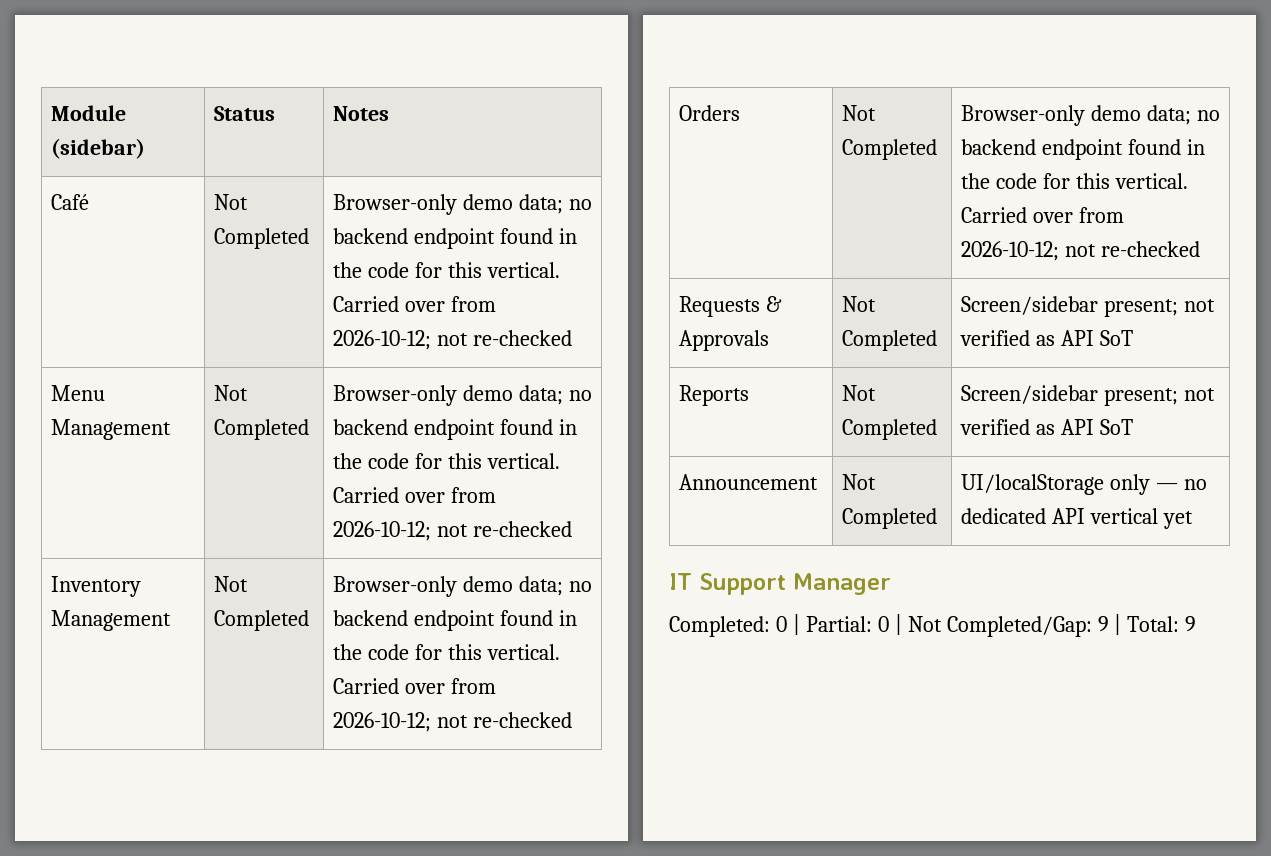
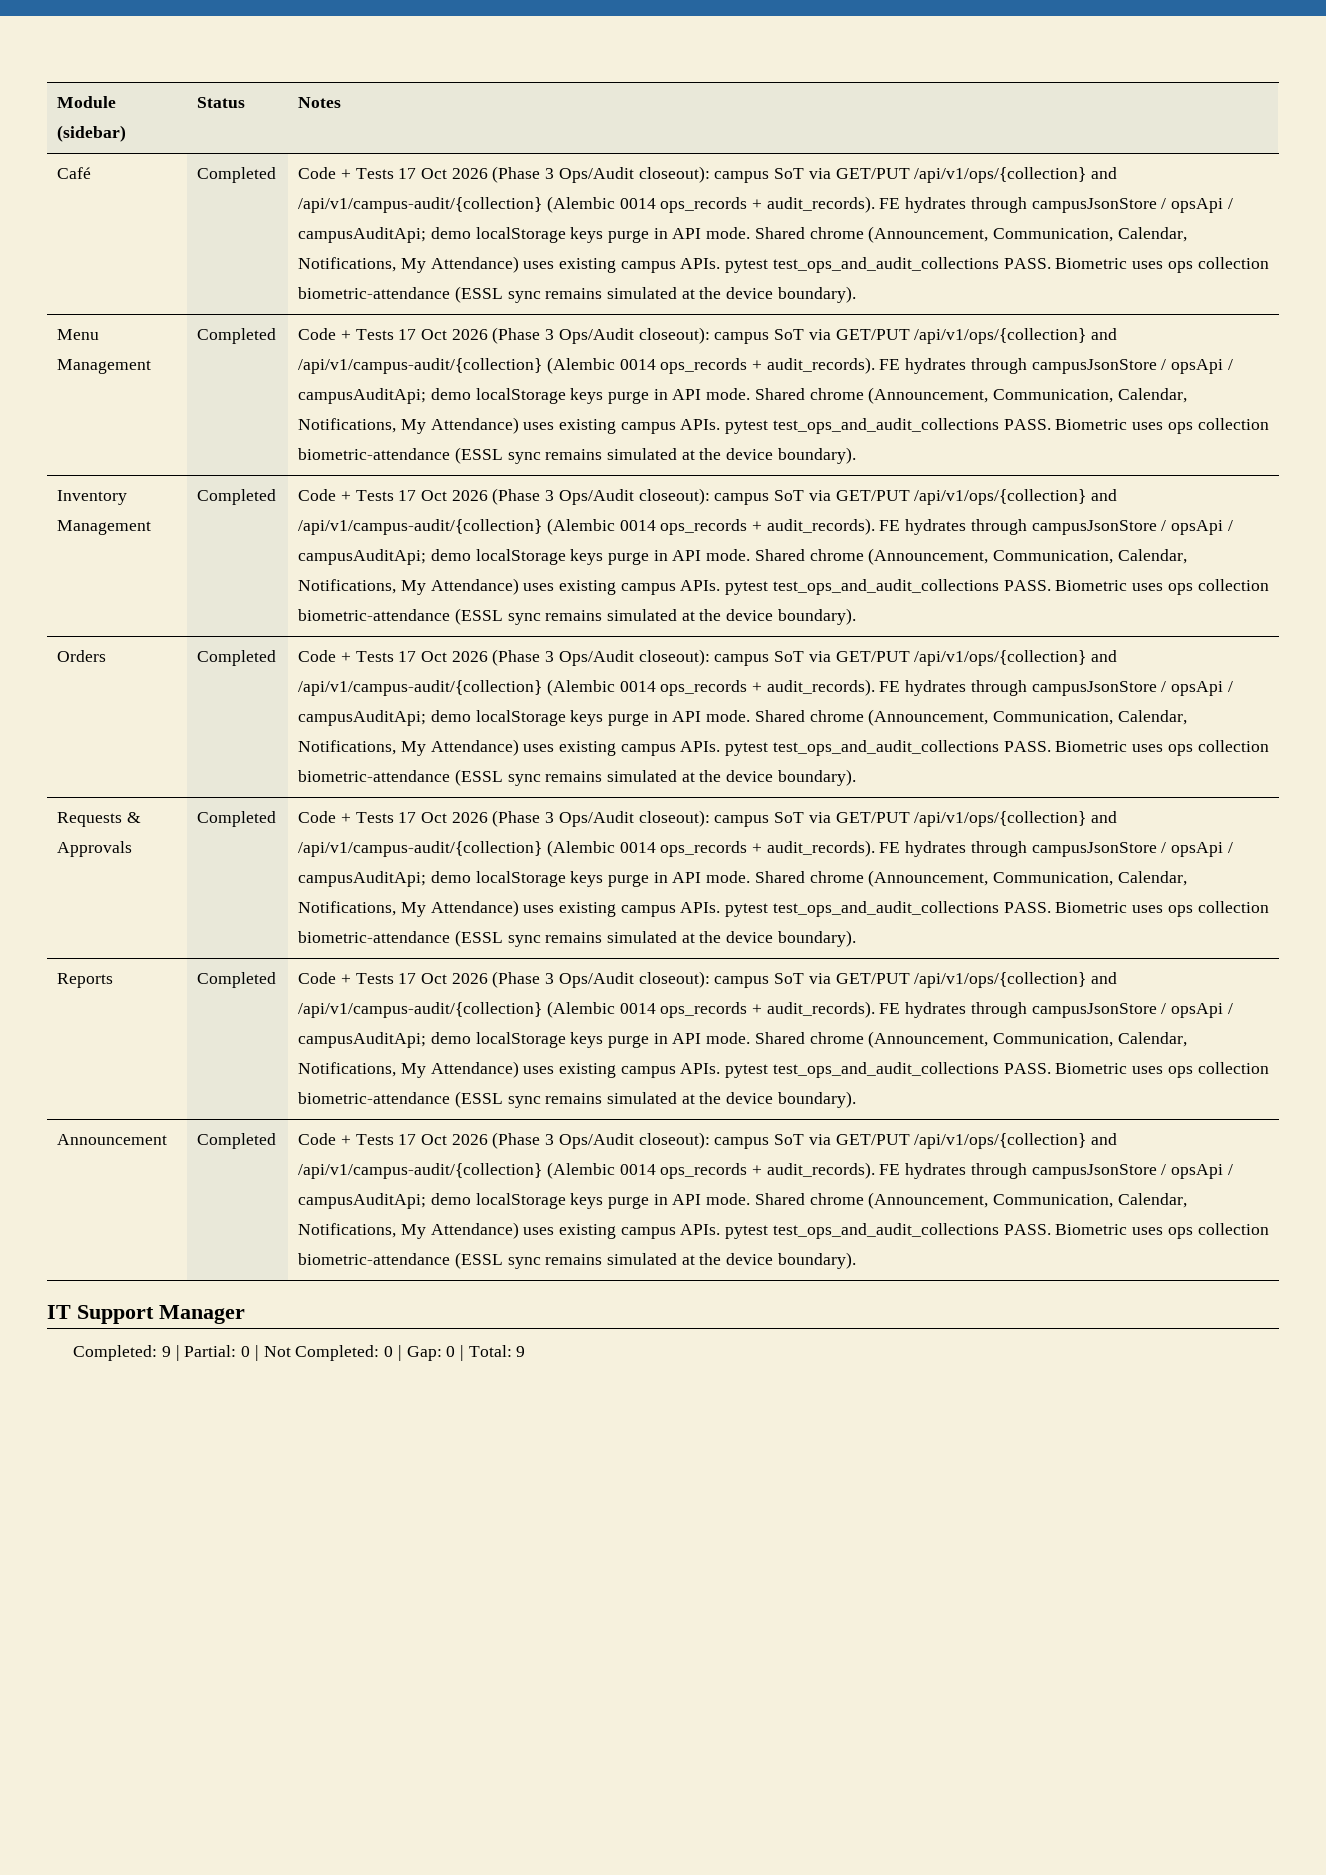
[213,194,248,210] [213,228,309,249] [332,194,592,215] [332,228,577,249] [332,262,560,278] [332,296,496,312] [332,330,572,350] Not Completed | Browser-only demo data; no backend endpoint found in the code for this vertical. Carried over from 2026-10-12; not re-checked -> [197,167,277,183] [298,166,1117,183] [298,196,1233,213] [298,226,1187,243] [298,256,1269,273] [298,286,856,303] Completed | Code + Tests 17 Oct 2026 (Phase 3 Ops/Audit closeout): campus SoT via GET/PUT /api/v1/ops/{collection} and /api/v1/campus-audit/{collection} (Alembic 0014 ops_records + audit_records). FE hydrates through campusJsonStore / opsApi / campusAuditApi; demo localStorage keys purge in API mode. Shared chrome (Announcement, Communication, Calendar, Notifications, My Attendance) uses existing campus APIs. pytest test_ops_and_audit_collections PASS. Biometric uses ops collection biometric-attendance (ESSL sync remains simulated at the device boundary).
[213,385,248,401] [213,419,309,440] [332,385,592,406] [332,419,577,440] [332,453,560,469] [332,487,496,503] [332,521,572,541] Not Completed | Browser-only demo data; no backend endpoint found in the code for this vertical. Carried over from 2026-10-12; not re-checked -> [197,328,277,344] [298,327,1117,344] [298,357,1233,374] [298,387,1187,404] [298,417,1269,434] [298,447,856,464] Completed | Code + Tests 17 Oct 2026 (Phase 3 Ops/Audit closeout): campus SoT via GET/PUT /api/v1/ops/{collection} and /api/v1/campus-audit/{collection} (Alembic 0014 ops_records + audit_records). FE hydrates through campusJsonStore / opsApi / campusAuditApi; demo localStorage keys purge in API mode. Shared chrome (Announcement, Communication, Calendar, Notifications, My Attendance) uses existing campus APIs. pytest test_ops_and_audit_collections PASS. Biometric uses ops collection biometric-attendance (ESSL sync remains simulated at the device boundary).
[213,576,248,592] [213,610,309,631] [332,576,592,597] [332,610,577,631] [332,644,560,660] [332,678,496,694] [332,712,572,732] Not Completed | Browser-only demo data; no backend endpoint found in the code for this vertical. Carried over from 2026-10-12; not re-checked -> [197,489,277,505] [298,488,1117,505] [298,518,1233,535] [298,548,1187,565] [298,578,1269,595] [298,608,856,625] Completed | Code + Tests 17 Oct 2026 (Phase 3 Ops/Audit closeout): campus SoT via GET/PUT /api/v1/ops/{collection} and /api/v1/campus-audit/{collection} (Alembic 0014 ops_records + audit_records). FE hydrates through campusJsonStore / opsApi / campusAuditApi; demo localStorage keys purge in API mode. Shared chrome (Announcement, Communication, Calendar, Notifications, My Attendance) uses existing campus APIs. pytest test_ops_and_audit_collections PASS. Biometric uses ops collection biometric-attendance (ESSL sync remains simulated at the device boundary).
[841,105,876,121] [841,139,937,160] [960,105,1220,126] [960,139,1205,160] [960,173,1188,189] [960,207,1124,223] [960,241,1200,261] Not Completed | Browser-only demo data; no backend endpoint found in the code for this vertical. Carried over from 2026-10-12; not re-checked -> [197,650,277,666] [298,649,1117,666] [298,679,1233,696] [298,709,1187,726] [298,739,1269,756] [298,769,856,786] Completed | Code + Tests 17 Oct 2026 (Phase 3 Ops/Audit closeout): campus SoT via GET/PUT /api/v1/ops/{collection} and /api/v1/campus-audit/{collection} (Alembic 0014 ops_records + audit_records). FE hydrates through campusJsonStore / opsApi / campusAuditApi; demo localStorage keys purge in API mode. Shared chrome (Announcement, Communication, Calendar, Notifications, My Attendance) uses existing campus APIs. pytest test_ops_and_audit_collections PASS. Biometric uses ops collection biometric-attendance (ESSL sync remains simulated at the device boundary).
[841,296,876,312] [841,330,937,351] [960,296,1215,317] [959,330,1133,346] Not Completed | Screen/sidebar present; not verified as API SoT -> [197,811,277,827] [298,810,1117,827] [298,840,1233,857] [298,870,1187,887] [298,900,1269,917] [298,930,856,947] Completed | Code + Tests 17 Oct 2026 (Phase 3 Ops/Audit closeout): campus SoT via GET/PUT /api/v1/ops/{collection} and /api/v1/campus-audit/{collection} (Alembic 0014 ops_records + audit_records). FE hydrates through campusJsonStore / opsApi / campusAuditApi; demo localStorage keys purge in API mode. Shared chrome (Announcement, Communication, Calendar, Notifications, My Attendance) uses existing campus APIs. pytest test_ops_and_audit_collections PASS. Biometric uses ops collection biometric-attendance (ESSL sync remains simulated at the device boundary).
[841,385,876,401] [841,419,937,440] [960,385,1215,406] [959,419,1133,435] Not Completed | Screen/sidebar present; not verified as API SoT -> [197,972,277,988] [298,971,1117,988] [298,1001,1233,1018] [298,1031,1187,1048] [298,1061,1269,1078] [298,1091,856,1108] Completed | Code + Tests 17 Oct 2026 (Phase 3 Ops/Audit closeout): campus SoT via GET/PUT /api/v1/ops/{collection} and /api/v1/campus-audit/{collection} (Alembic 0014 ops_records + audit_records). FE hydrates through campusJsonStore / opsApi / campusAuditApi; demo localStorage keys purge in API mode. Shared chrome (Announcement, Communication, Calendar, Notifications, My Attendance) uses existing campus APIs. pytest test_ops_and_audit_collections PASS. Biometric uses ops collection biometric-attendance (ESSL sync remains simulated at the device boundary).
[841,474,876,490] [841,508,937,529] [960,474,1207,495] [960,508,1193,529] Not Completed | UI/localStorage only — no dedicated API vertical yet -> [197,1133,277,1149] [298,1132,1117,1149] [298,1162,1233,1179] [298,1192,1187,1209] [298,1222,1269,1239] [298,1252,856,1269] Completed | Code + Tests 17 Oct 2026 (Phase 3 Ops/Audit closeout): campus SoT via GET/PUT /api/v1/ops/{collection} and /api/v1/campus-audit/{collection} (Alembic 0014 ops_records + audit_records). FE hydrates through campusJsonStore / opsApi / campusAuditApi; demo localStorage keys purge in API mode. Shared chrome (Announcement, Communication, Calendar, Notifications, My Attendance) uses existing campus APIs. pytest test_ops_and_audit_collections PASS. Biometric uses ops collection biometric-attendance (ESSL sync remains simulated at the device boundary).
[775,616,787,632] 0 -> [162,1346,172,1357] 9
[946,616,1109,637] Completed/Gap: 9 -> [295,1345,456,1361] Completed: 0 | Gap: 0

